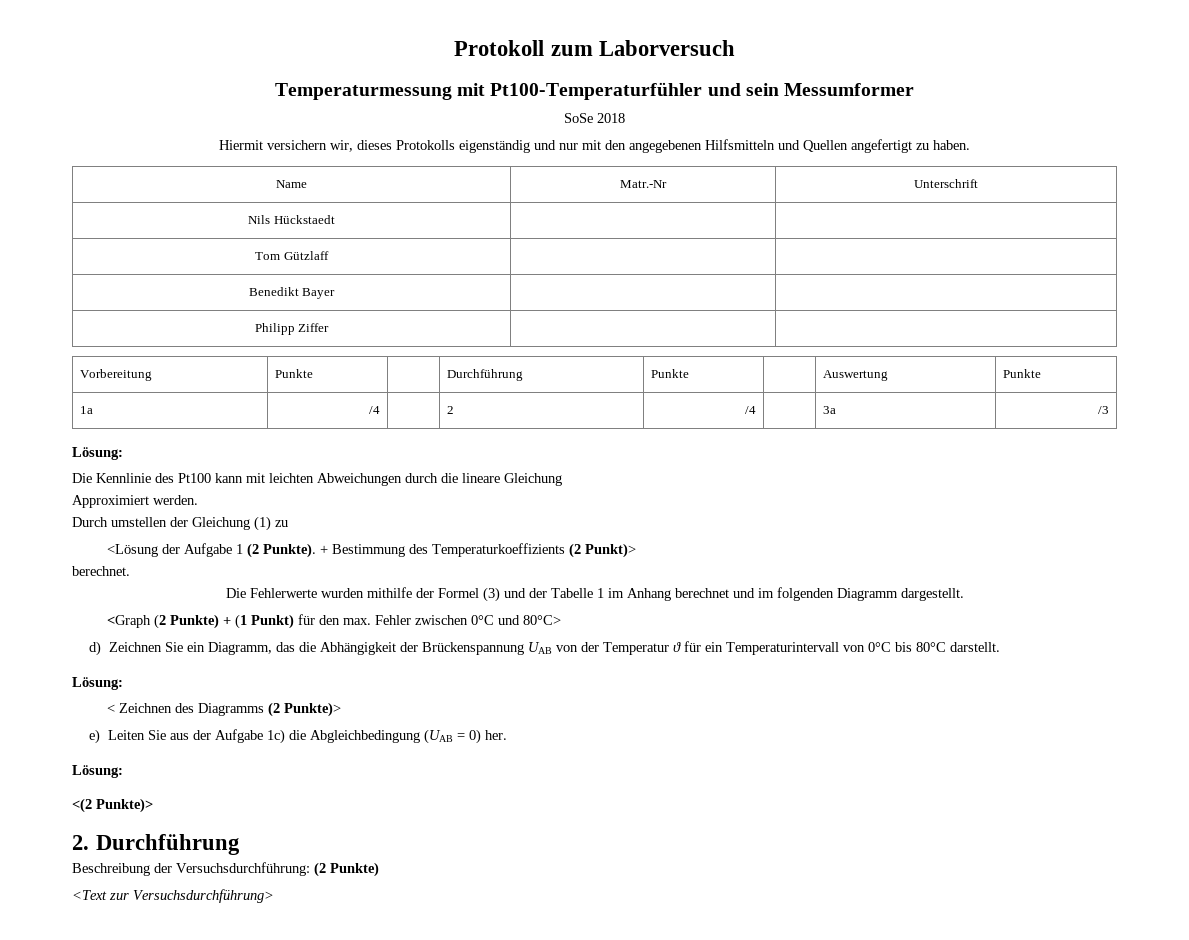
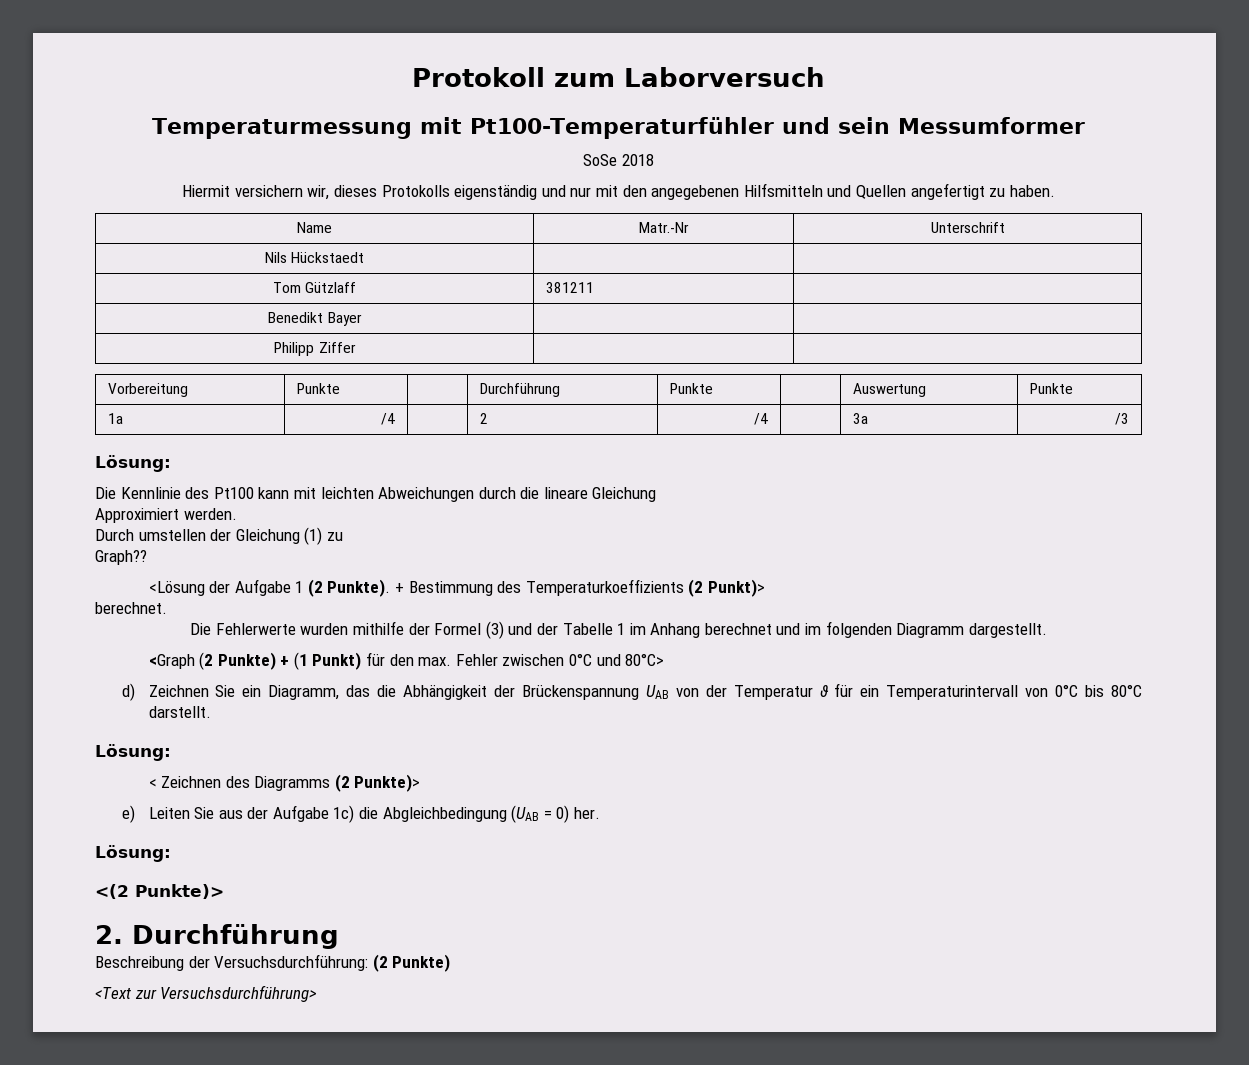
(329, 255) none -> [545,282,594,293] 381211
(288, 523) none -> [95,550,147,565] // Graph??

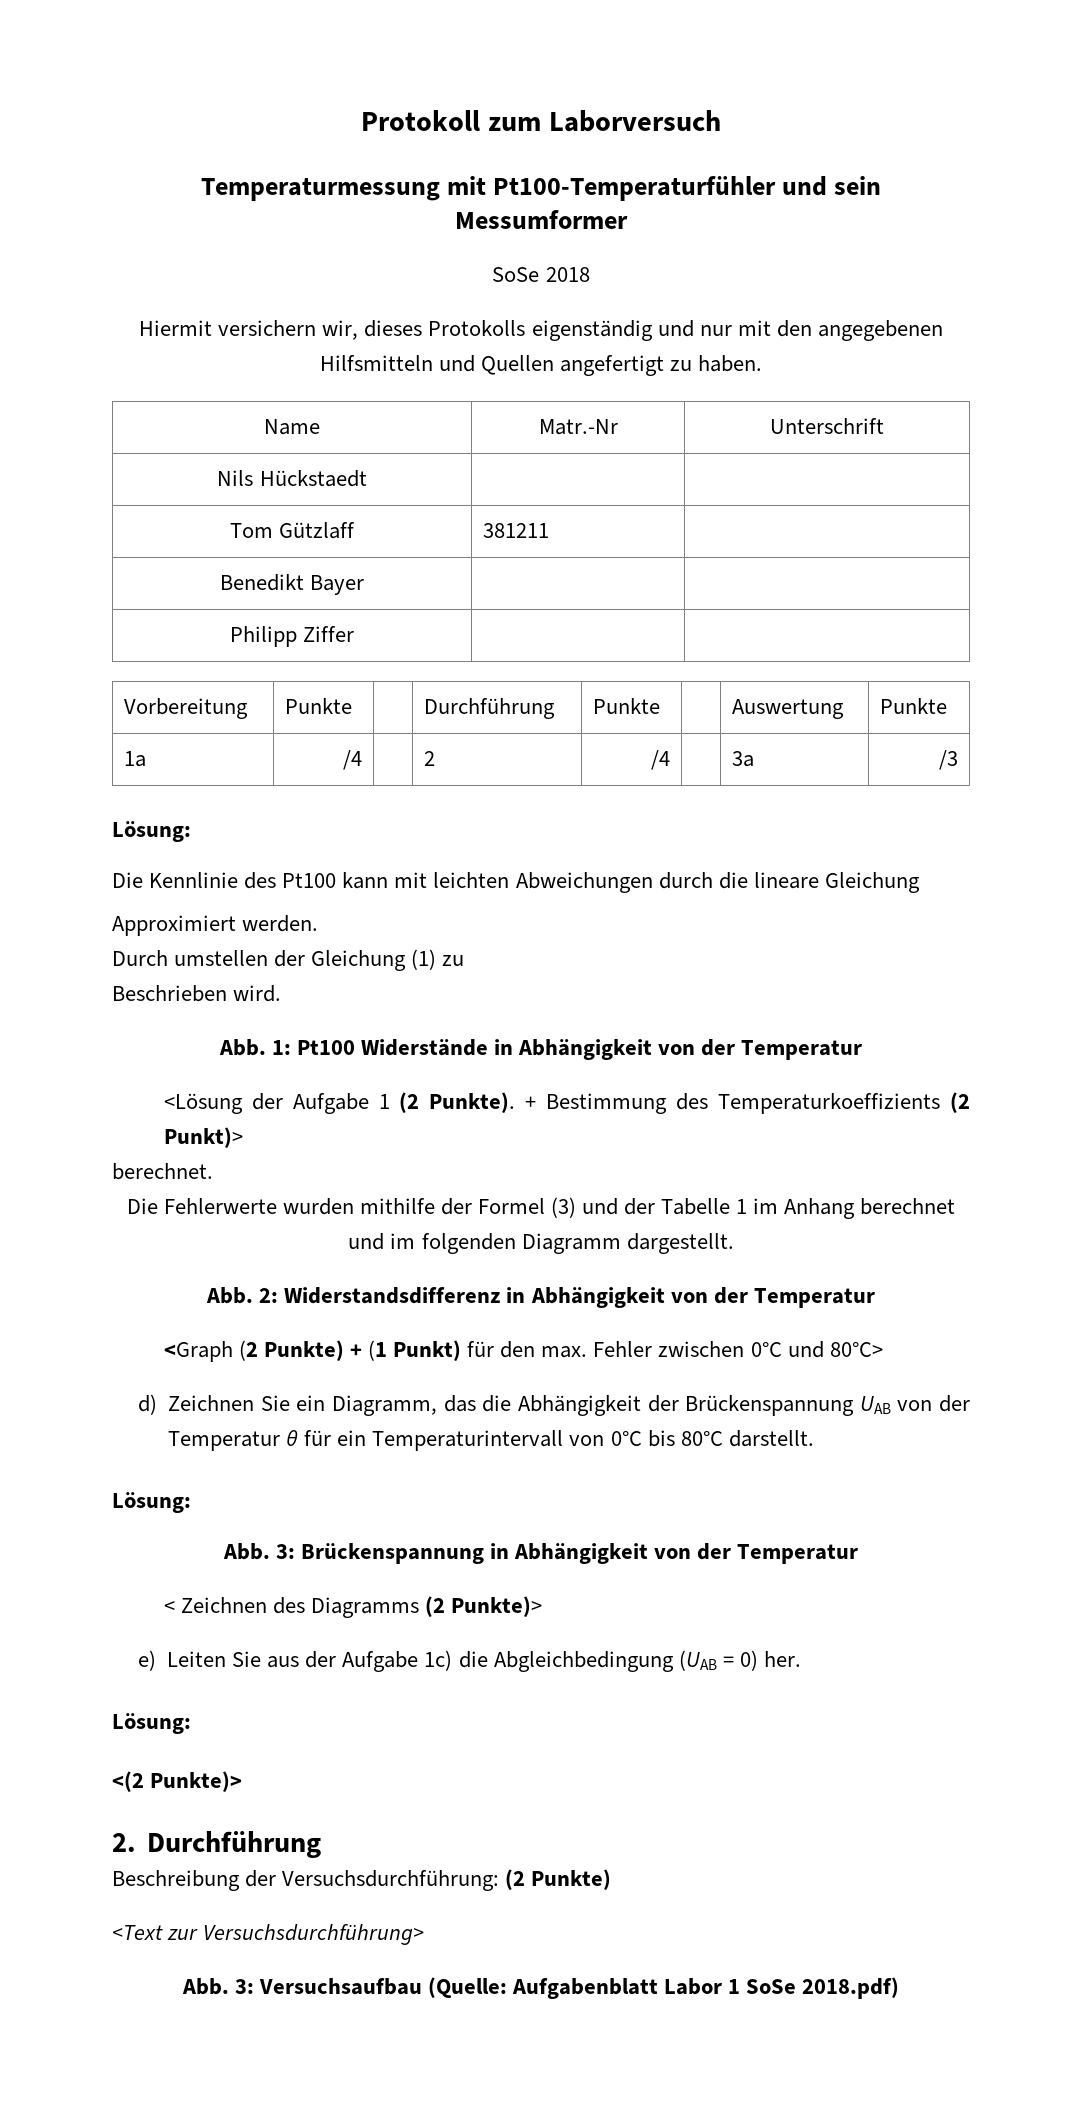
[95,550,147,565] Graph?? -> [112,985,282,1002] [218,1039,863,1060] Beschrieben wird. // Abb. 1: Pt100 Widerstände in Abhängigkeit von der Temperatur
(1047, 630) none -> [206,1287,875,1308] // Abb. 2: Widerstandsdifferenz in Abhängigkeit von der Temperatur
(171, 752) none -> [222,1543,859,1564] // Abb. 3: Brückenspannung in Abhängigkeit von der Temperatur
(318, 993) none -> [181,1977,900,1999] // Abb. 3: Versuchsaufbau (Quelle: Aufgabenblatt Labor 1 SoSe 2018.pdf)

